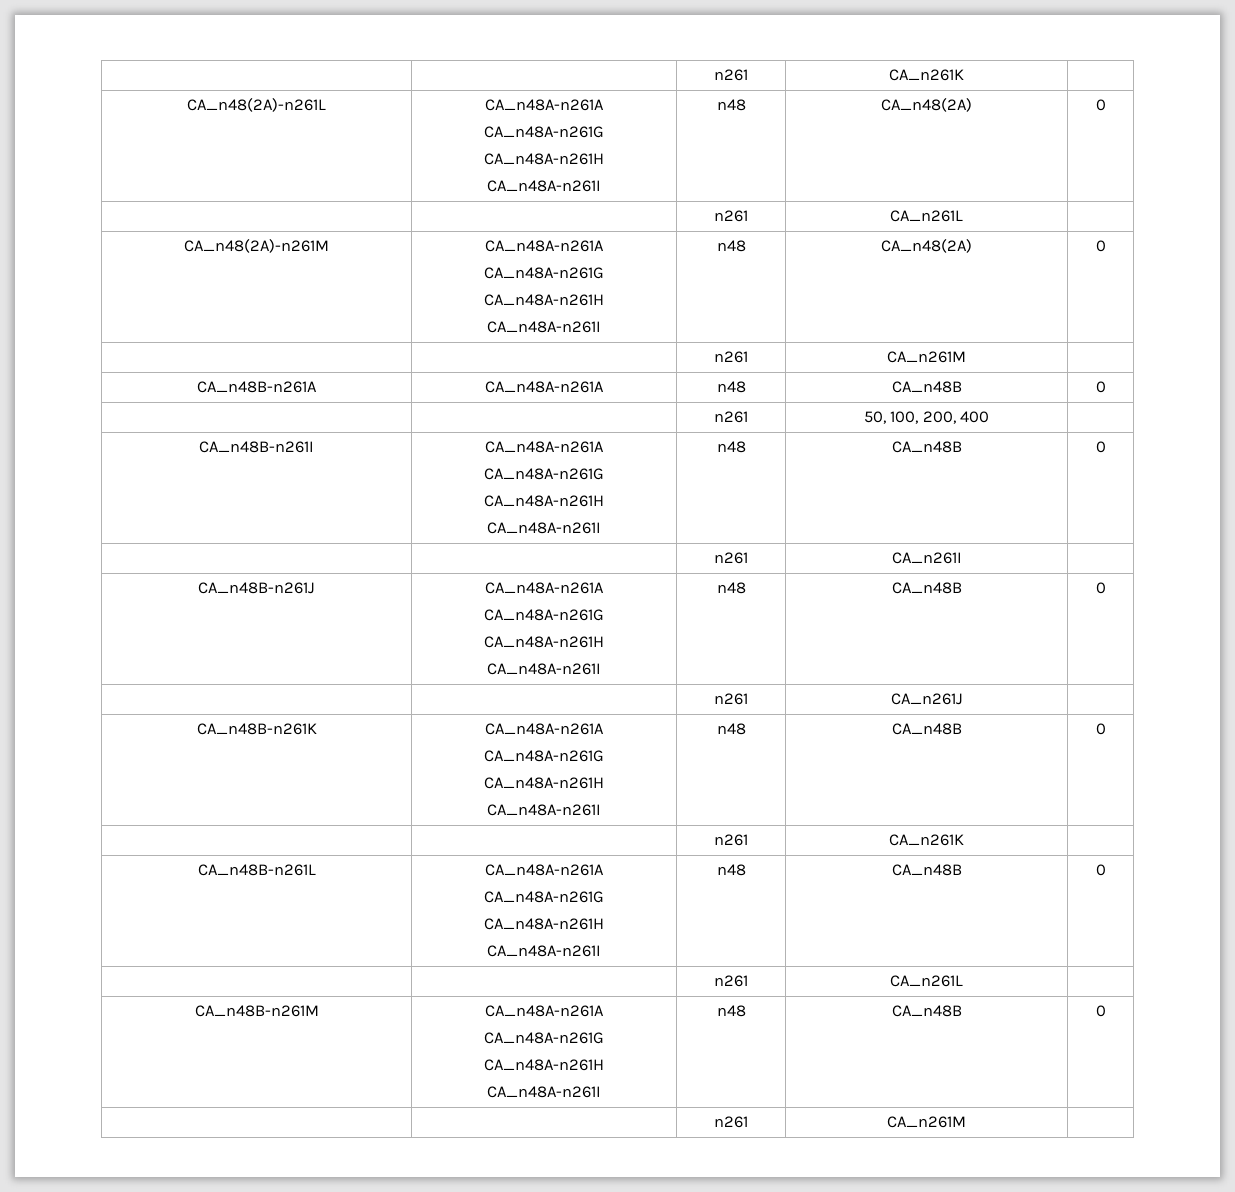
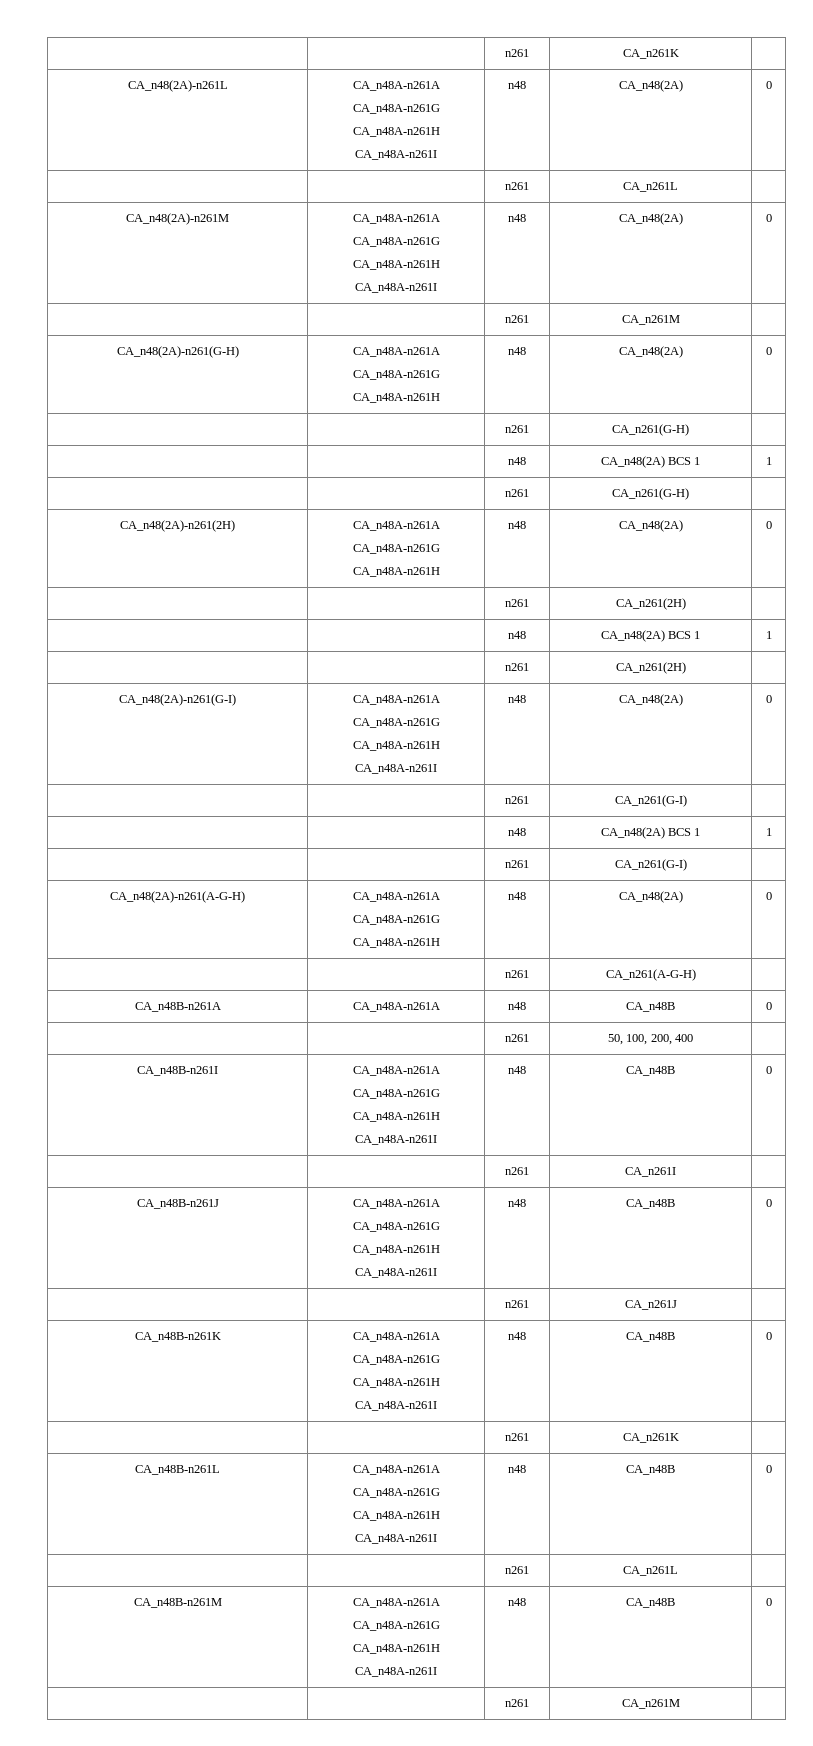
(966, 357) none -> [116,346,239,358] [352,347,440,357] [352,370,440,380] [352,393,440,403] [508,347,526,355] [618,346,683,358] [765,347,772,355] [505,425,529,433] [612,424,689,436] [508,457,526,465] [600,456,701,468] [765,457,772,465] [505,489,529,497] [612,488,689,500] [120,520,235,532] [352,521,440,531] [352,544,440,554] [352,567,440,577] [508,521,526,529] [618,520,683,532] [765,521,772,529] [505,599,529,607] [615,598,686,610] [508,631,526,639] [600,630,701,642] [765,631,772,639] [505,663,529,671] [615,662,686,674] [119,694,236,706] [352,695,440,705] [352,718,440,728] [352,741,440,751] [355,764,437,774] [508,695,526,703] [618,694,683,706] [765,695,772,703] [505,796,529,804] [614,795,687,807] [508,828,526,836] [600,827,701,839] [765,828,772,836] [505,860,529,868] [614,859,687,871] [110,891,245,903] [352,892,440,902] [352,915,440,925] [352,938,440,948] [508,892,526,900] [618,891,683,903] [765,892,772,900] [505,970,529,978] [605,969,696,981] // CA_n48(2A)-n261(G-H) | CA_n48A-n261A // CA_n48A-n261G // CA_n48A-n261H | n48 | CA_n48(2A) | 0 // | | n261 | CA_n261(G-H) | // | | n48 | CA_n48(2A) BCS 1 | 1 // | | n261 | CA_n261(G-H) | // CA_n48(2A)-n261(2H) | CA_n48A-n261A // CA_n48A-n261G // CA_n48A-n261H | n48 | CA_n48(2A) | 0 // | | n261 | CA_n261(2H) | // | | n48 | CA_n48(2A) BCS 1 | 1 // | | n261 | CA_n261(2H) | // CA_n48(2A)-n261(G-I) | CA_n48A-n261A // CA_n48A-n261G // CA_n48A-n261H // CA_n48A-n261I | n48 | CA_n48(2A) | 0 // | | n261 | CA_n261(G-I) | // | | n48 | CA_n48(2A) BCS 1 | 1 // | | n261 | CA_n261(G-I) | // CA_n48(2A)-n261(A-G-H) | CA_n48A-n261A // CA_n48A-n261G // CA_n48A-n261H | n48 | CA_n48(2A) | 0 // | | n261 | CA_n261(A-G-H) |

